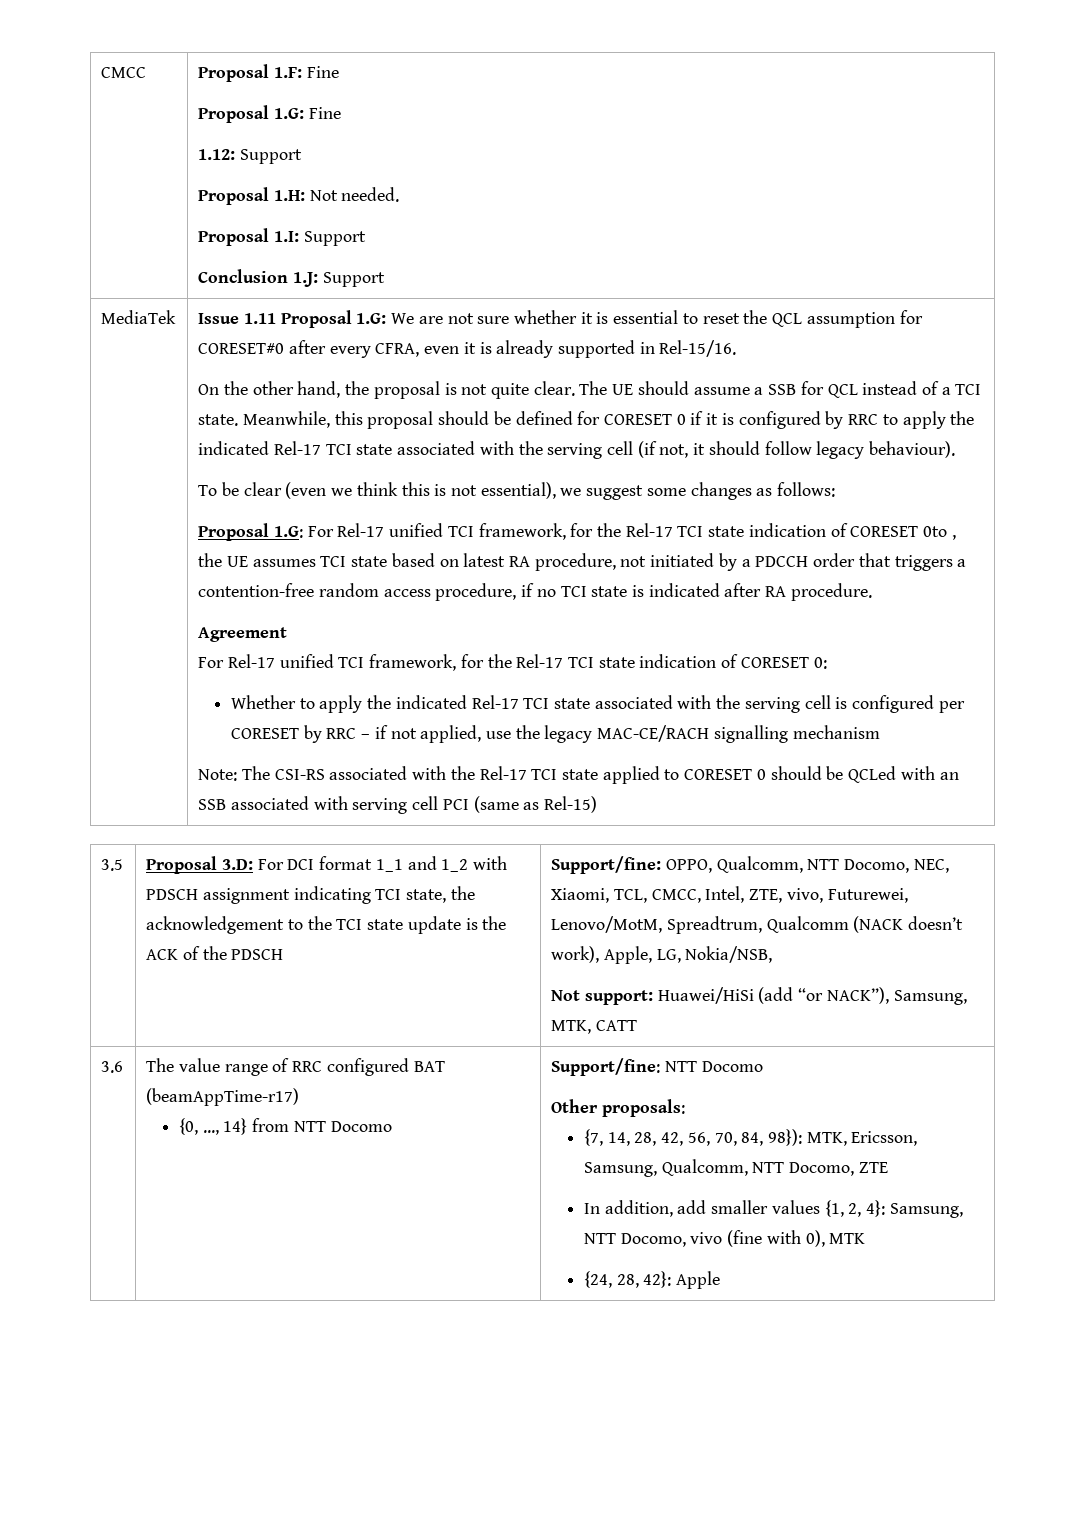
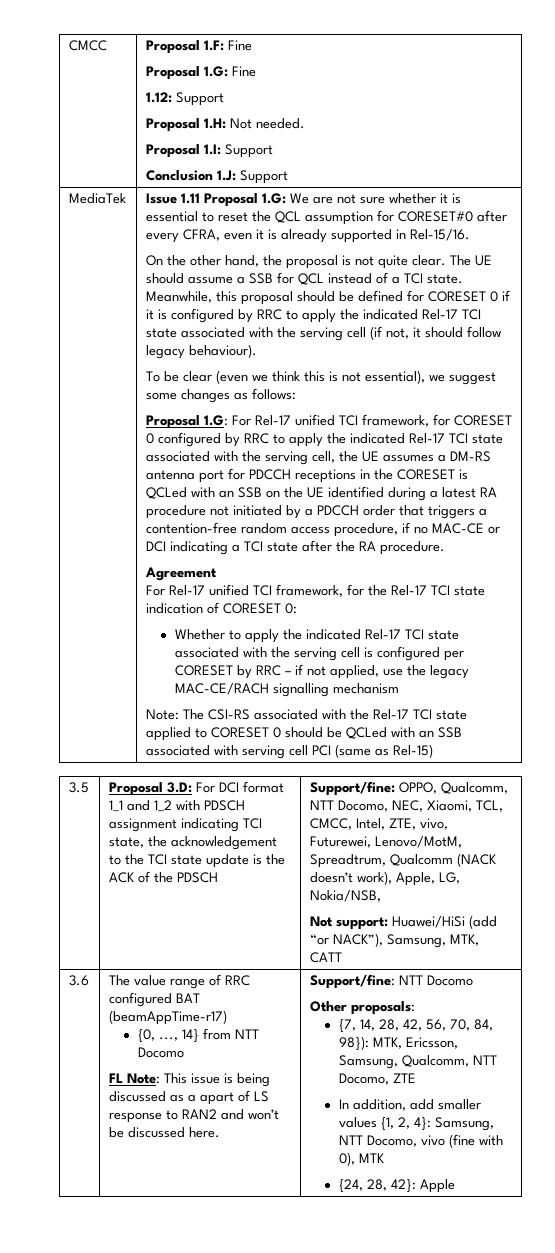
[597,523,956,540] [198,553,459,567] the Rel-17 TCI state indication of CORESET 0to , the UE assumes TCI state based on -> [453,415,512,426] [145,432,503,447] [145,451,491,465] [145,468,468,483] [145,486,438,501] CORESET 0 configured by RRC to apply the indicated Rel-17 TCI state associated with the serving cell, the UE assumes a DM-RS antenna port for PDCCH receptions in the CORESET is QCLed with an SSB on the UE identified during a
[534,553,616,571] procedure, -> [145,505,206,519] procedure
[560,583,762,597] TCI state is indicated after -> [431,523,500,534] [145,540,355,555] MAC-CE or DCI indicating a TCI state after the
(392, 1126) none -> [108,1073,270,1087] [108,1090,269,1105] [108,1109,279,1123] [108,1127,220,1138] // FL Note: This issue is being discussed as a apart of LS response to RAN2 and won’t be discussed here.

